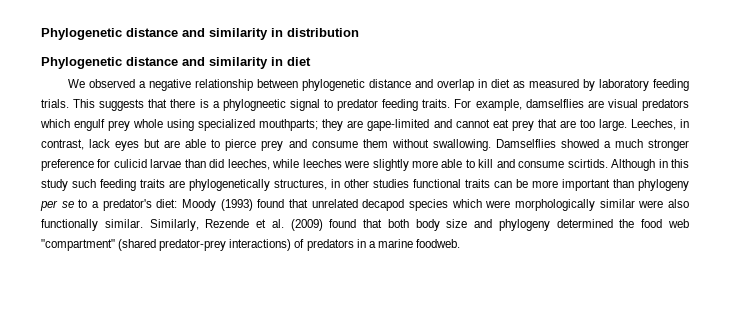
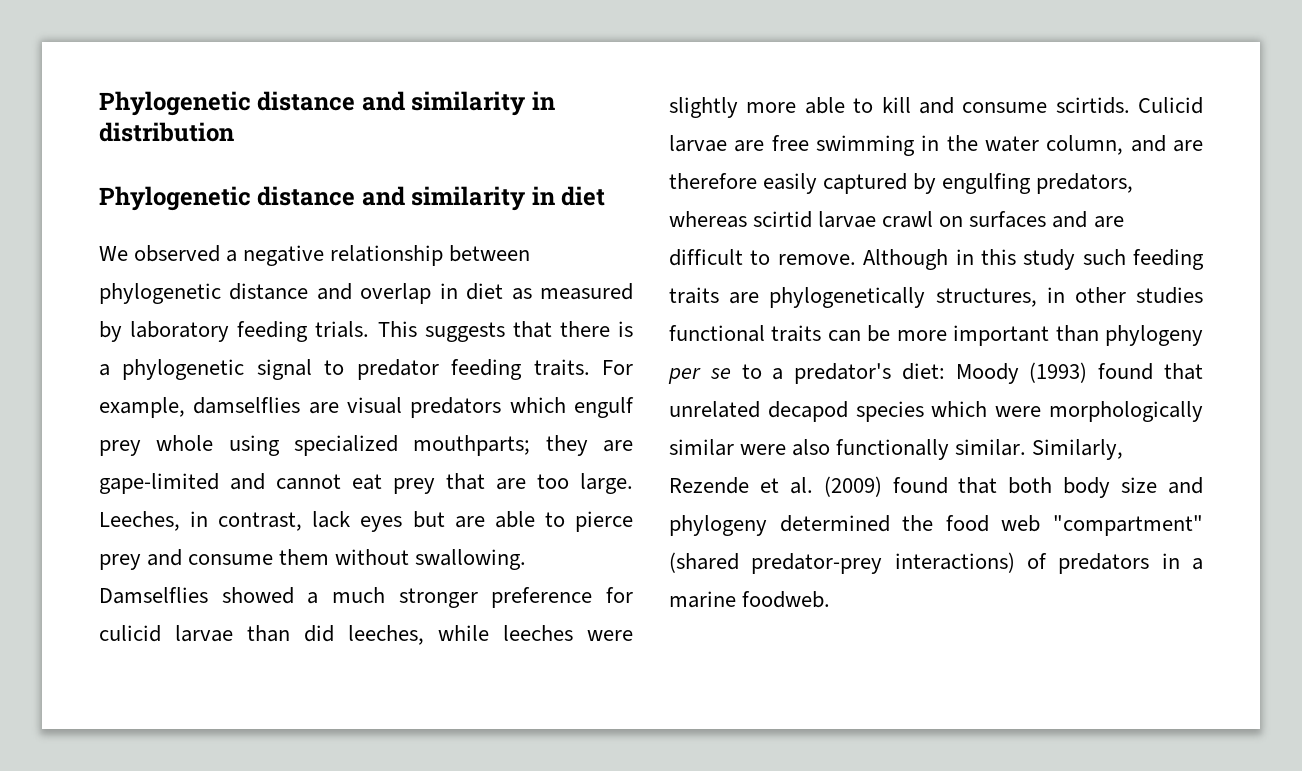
[222,99,286,111] phylogneetic -> [122,359,245,380] phylogenetic
(608, 163) none -> [1138,97,1203,114] [669,135,1203,156] [669,173,1134,194] [669,211,1124,228] [669,249,856,266] Culicid larvae are free swimming in the water column, and are therefore easily captured by engulfing predators, whereas scirtid larvae crawl on surfaces and are difficult to remove.

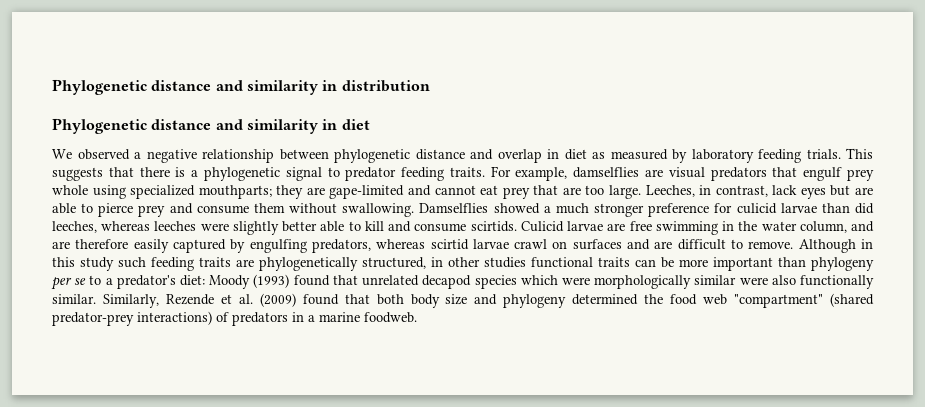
[509,397,566,413] which -> [772,167,798,177] that
[438,625,489,641] while -> [101,221,151,231] whereas
[746,102,797,113] more -> [282,221,318,232] better
[935,288,1037,307] structures, -> [362,257,426,269] structured,

